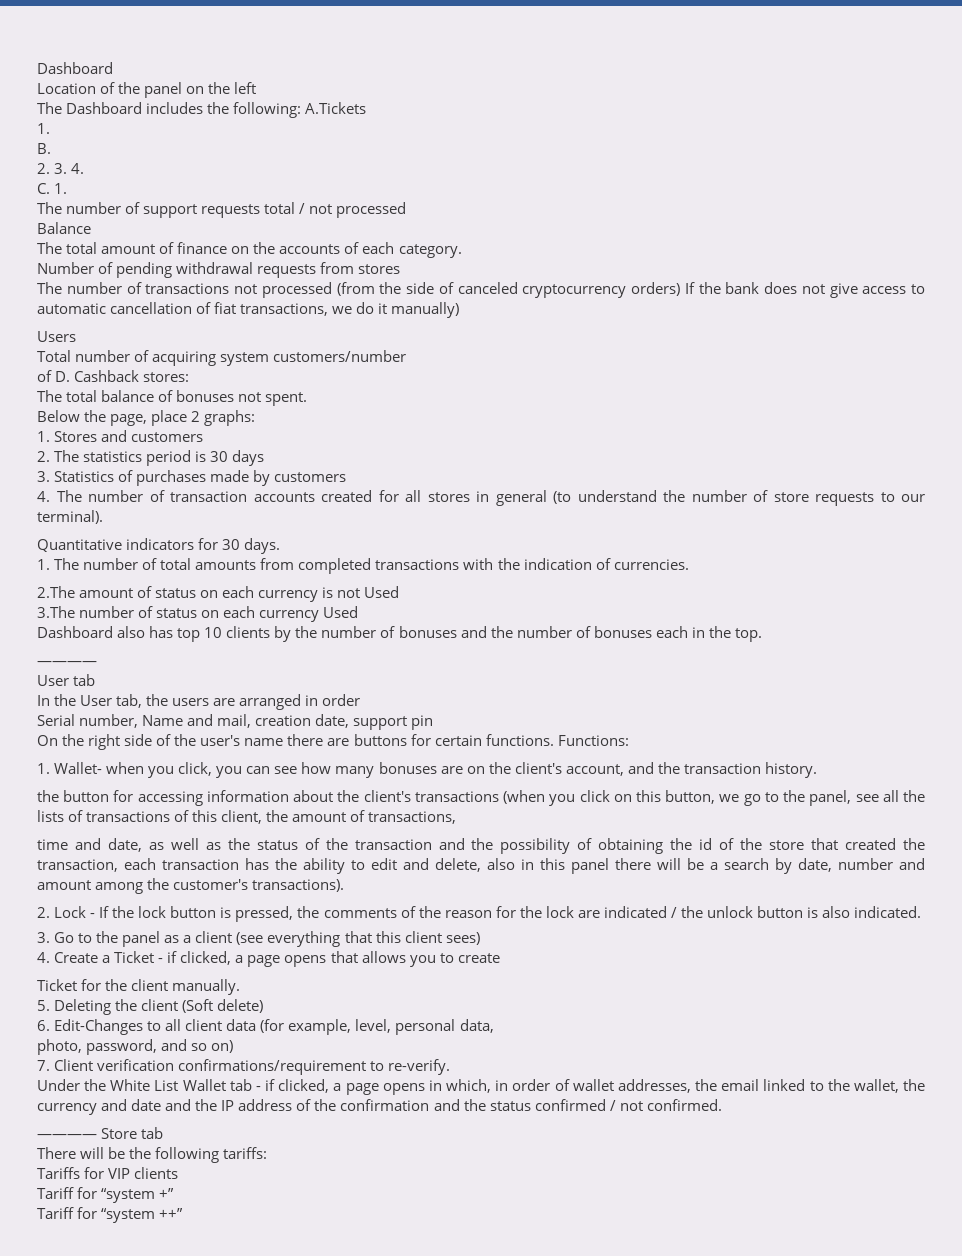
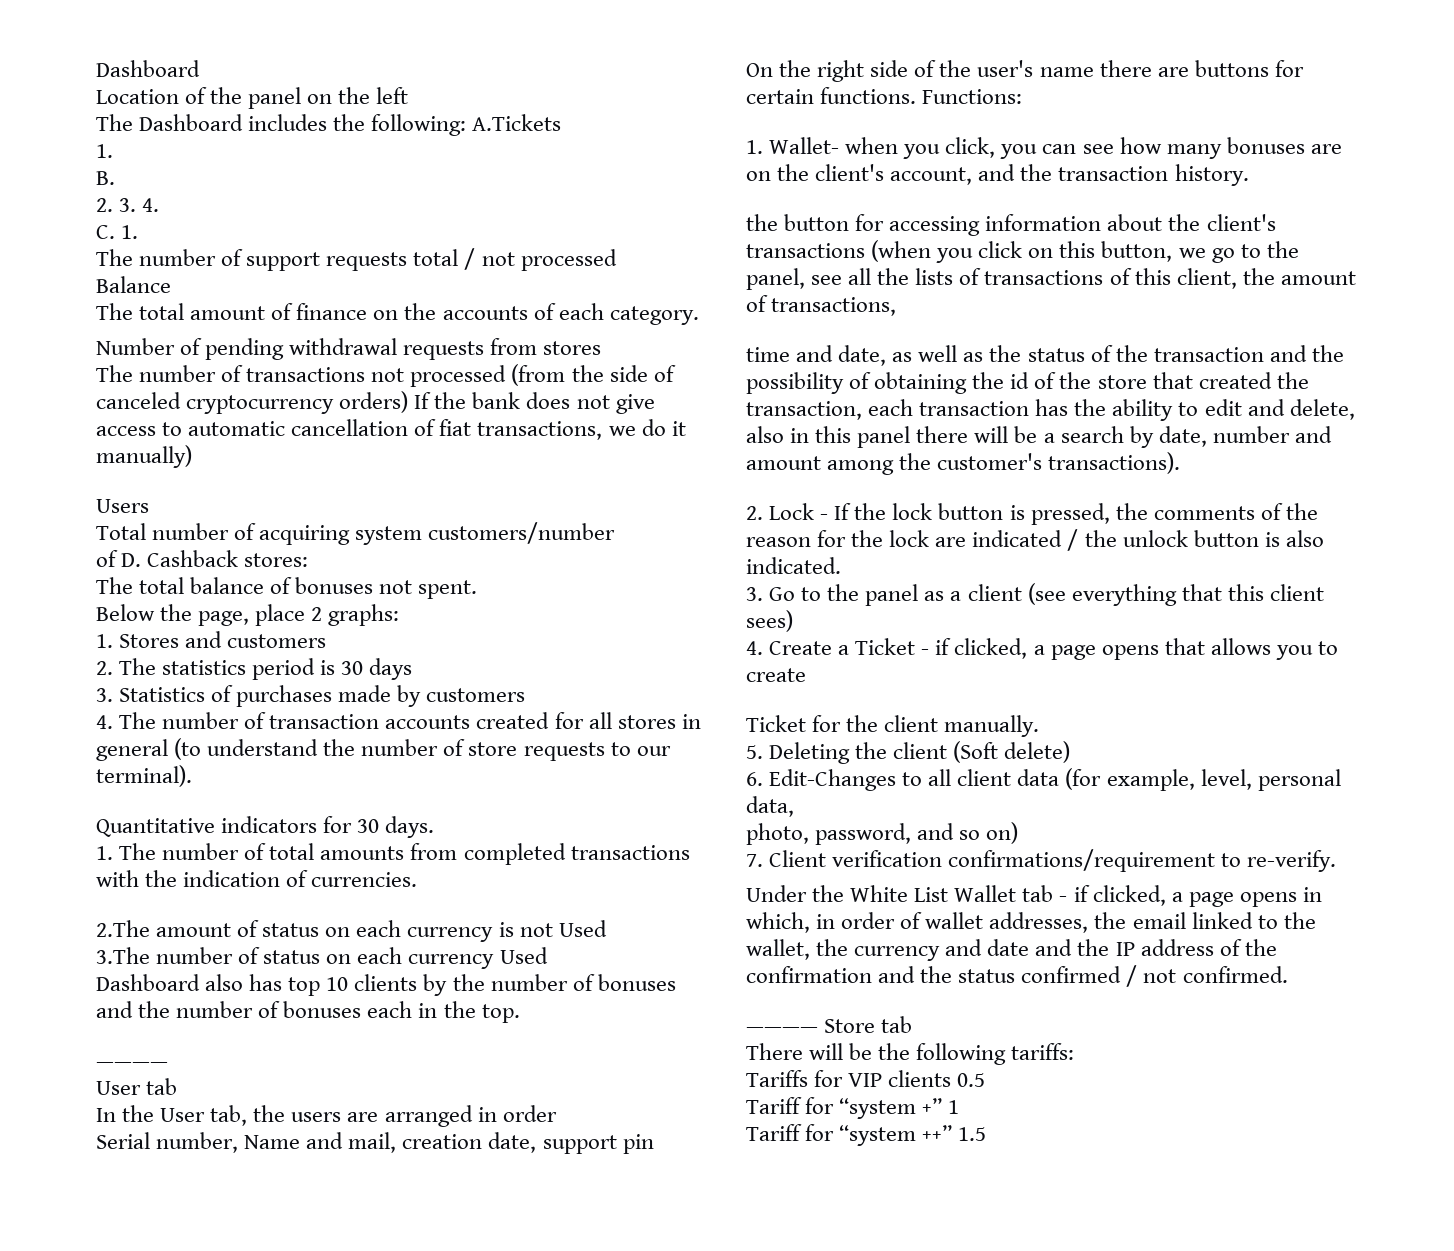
(179, 1173) none -> [957,1073,986,1087] 0.5
(175, 1193) none -> [948,1100,960,1114] 1
(184, 1213) none -> [958,1127,987,1141] 1.5

